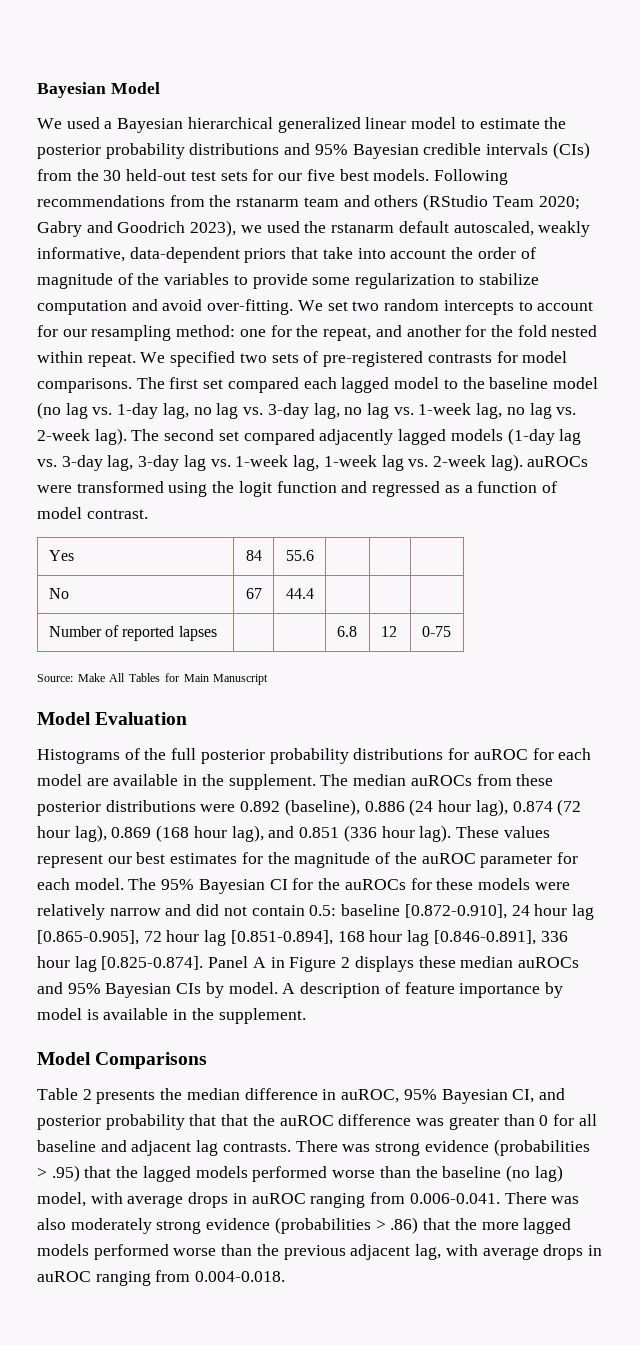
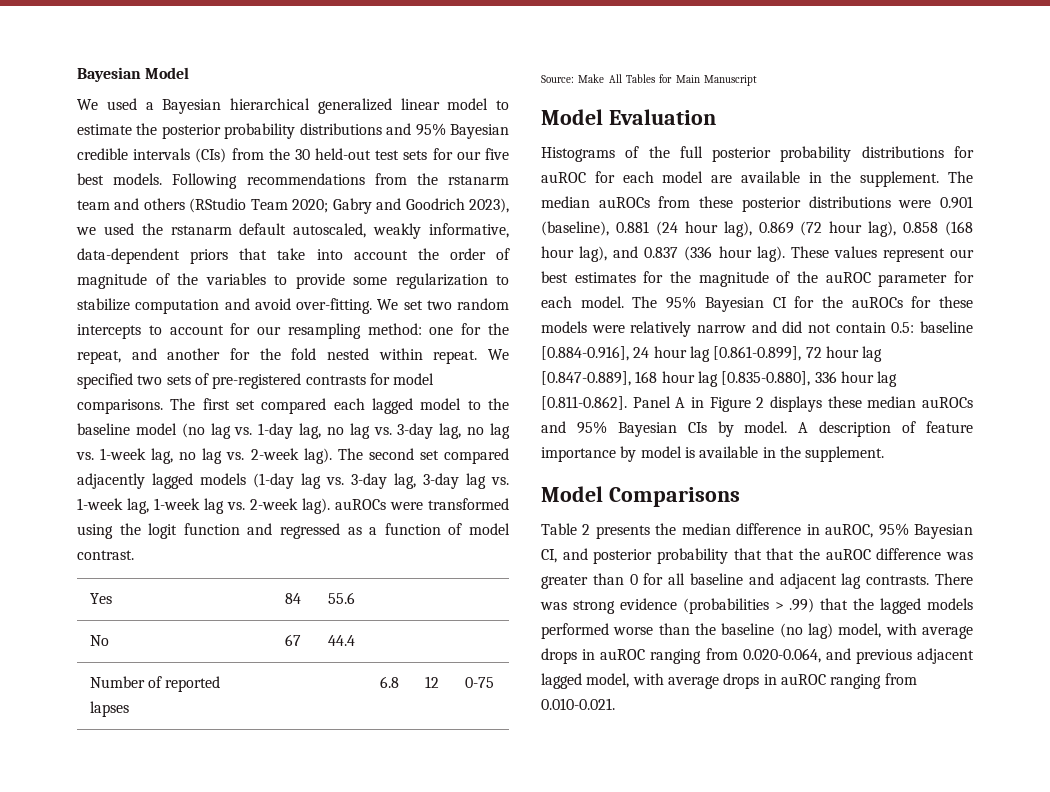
[240,799,405,816] 0.892 (baseline), 0.886 -> [940,196,973,209] [541,221,649,236] 0.901 (baseline), 0.881
[512,801,553,812] 0.874 -> [758,221,794,234] 0.869
[111,827,152,838] 0.869 -> [903,222,939,233] 0.858
[299,827,340,838] 0.851 -> [644,247,679,258] 0.837
[404,904,507,919] [0.872-0.910], -> [541,346,629,361] [0.884-0.916],
[37,930,139,945] [0.865-0.905], -> [713,346,802,361] [0.861-0.899],
[230,930,333,945] [0.851-0.894], -> [541,371,631,386] [0.847-0.889],
[433,930,536,945] [0.846-0.891], -> [721,371,811,386] [0.835-0.880],
[101,956,204,970] [0.825-0.874]. -> [541,396,627,410] [0.811-0.862].
[51,1165,80,1182] .95) -> [789,598,815,613] .99)
[409,1192,580,1204] [37,1217,572,1234] [37,1244,602,1260] [37,1270,286,1286] 0.006-0.041. There was also moderately strong evidence (probabilities > .86) that the more lagged models performed worse than the previous adjacent lag, with average drops in auROC ranging from 0.004-0.018. -> [742,648,974,664] [541,673,917,689] [541,698,615,710] 0.020-0.064, and previous adjacent lagged model, with average drops in auROC ranging from 0.010-0.021.

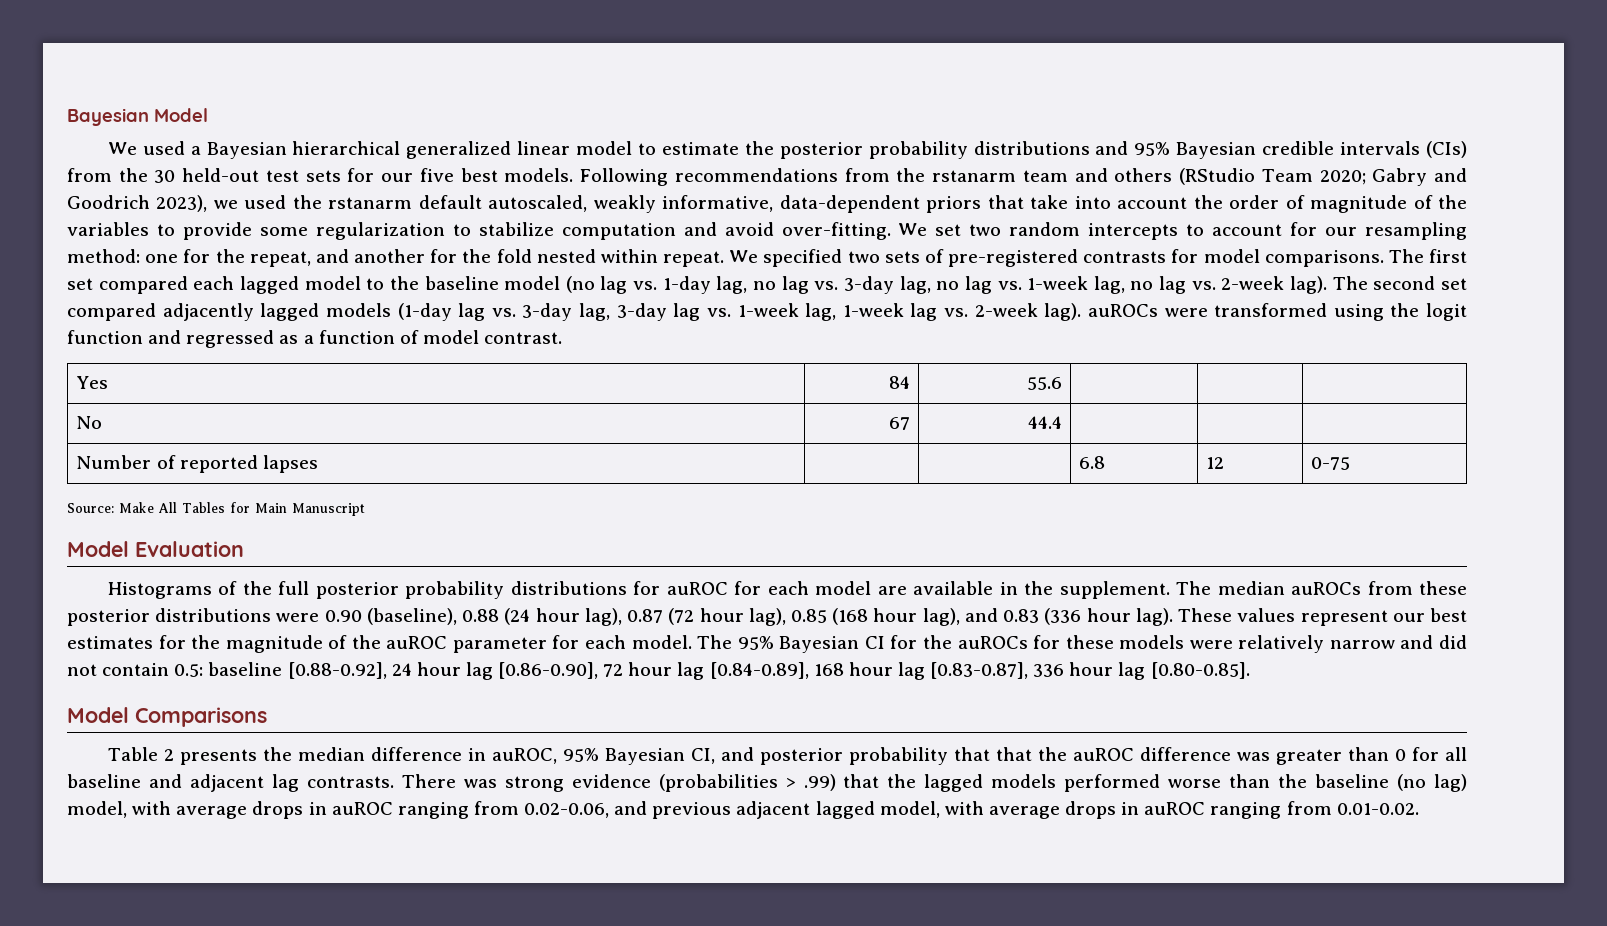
[940,196,973,209] [541,221,649,236] 0.901 (baseline), 0.881 -> [324,608,500,625] 0.90 (baseline), 0.88
[758,221,794,234] 0.869 -> [627,609,664,623] 0.87
[903,222,939,233] 0.858 -> [791,609,828,623] 0.85
[644,247,679,258] 0.837 -> [1003,609,1040,623] 0.83
[541,346,629,361] [0.884-0.916], -> [287,662,387,679] [0.88-0.92],
[713,346,802,361] [0.861-0.899], -> [498,662,599,679] [0.86-0.90],
[541,371,631,386] [0.847-0.889], -> [709,662,809,679] [0.84-0.89],
[721,371,811,386] [0.835-0.880], -> [930,662,1029,679] [0.83-0.87],
[541,396,973,412] [541,421,973,437] [541,446,885,462] [0.811-0.862]. Panel A in Figure 2 displays these median auROCs and 95% Bayesian CIs by model. A description of feature importance by model is available in the supplement. -> [1150,662,1250,679] [0.80-0.85].
[742,648,821,663] 0.020-0.064, -> [524,803,610,818] 0.02-0.06,
[541,698,615,710] 0.010-0.021. -> [1336,803,1419,815] 0.01-0.02.

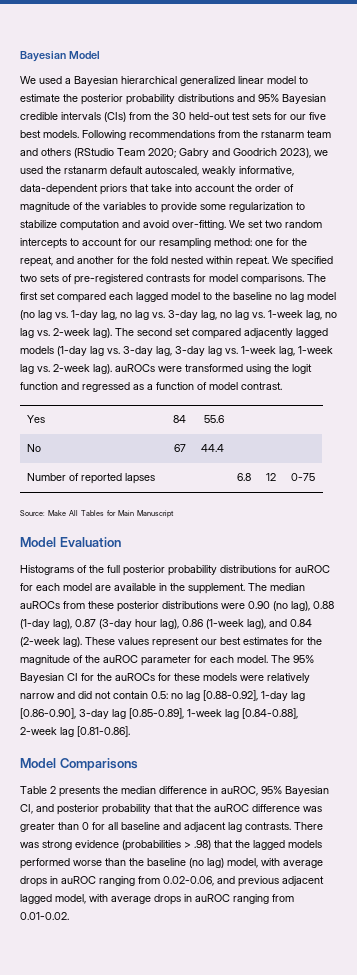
(499, 283) none -> [275,292,304,302] no lag
[366,608,1131,626] (baseline), 0.88 (24 hour lag), 0.87 (72 hour lag), 0.85 (168 hour lag), and 0.83 (336 hour -> [273,601,334,611] [20,619,312,629] [20,637,60,647] (no lag), 0.88 (1-day lag), 0.87 (3-day hour lag), 0.86 (1-week lag), and 0.84 (2-week
[208,662,1250,680] baseline [0.88-0.92], 24 hour lag [0.86-0.90], 72 hour lag [0.84-0.89], 168 hour lag [0.83-0.87], 336 hour lag [0.80-0.85]. -> [171,690,305,701] [20,708,298,719] [20,726,130,737] no lag [0.88-0.92], 1-day lag [0.86-0.90], 3-day lag [0.85-0.89], 1-week lag [0.84-0.88], 2-week lag [0.81-0.86].
[803,774,836,791] .99) -> [194,840,211,850] .98)

